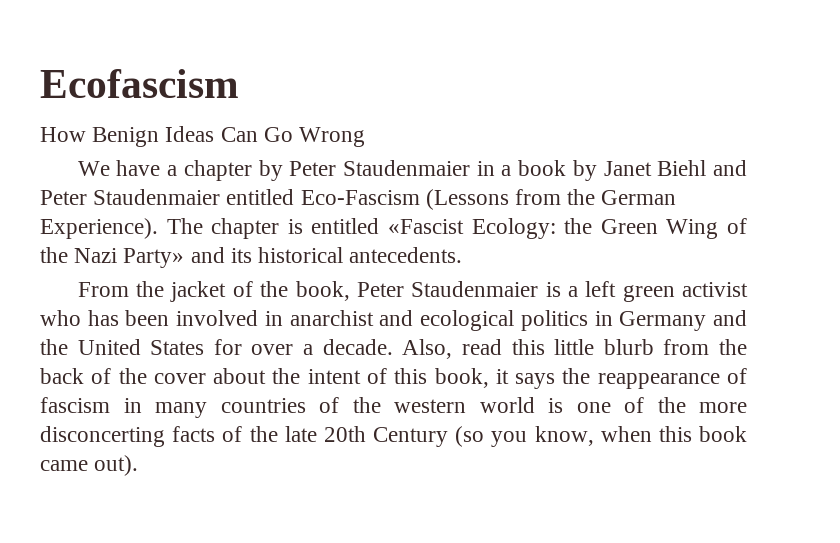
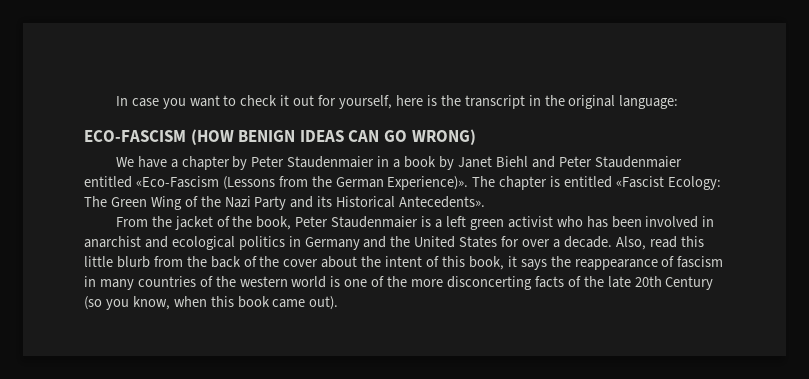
[40,69,239,98] [40,126,366,147] Ecofascism // How Benign Ideas Can Go Wrong -> [115,95,679,109] [84,129,476,145] In case you want to check it out for yourself, here is the transcript in the original language: // ECO-FASCISM (HOW BENIGN IDEAS CAN GO WRONG)
[300,190,420,205] Eco-Fascism -> [135,176,219,188] «Eco-Fascism
[40,218,158,239] Experience). -> [387,176,469,190] Experience)».
[564,218,593,234] the -> [84,196,107,207] The
[123,248,185,268] Party» -> [254,196,287,210] Party
[258,247,463,263] historical antecedents. -> [336,196,486,208] Historical Antecedents».

